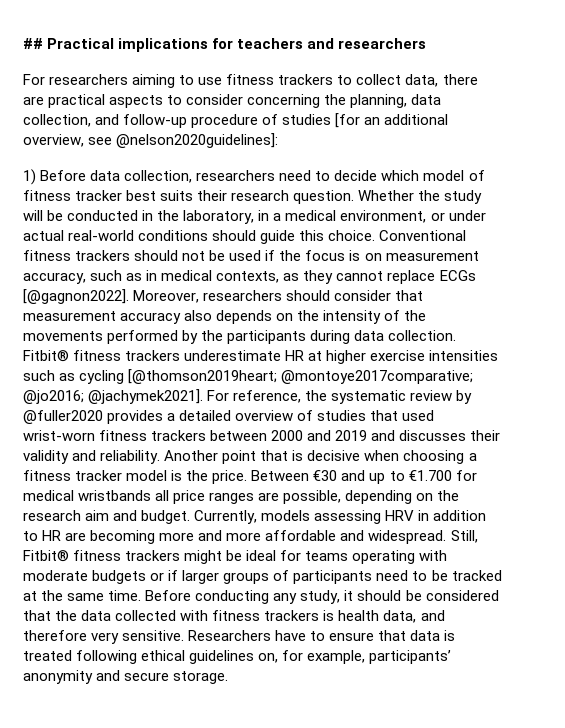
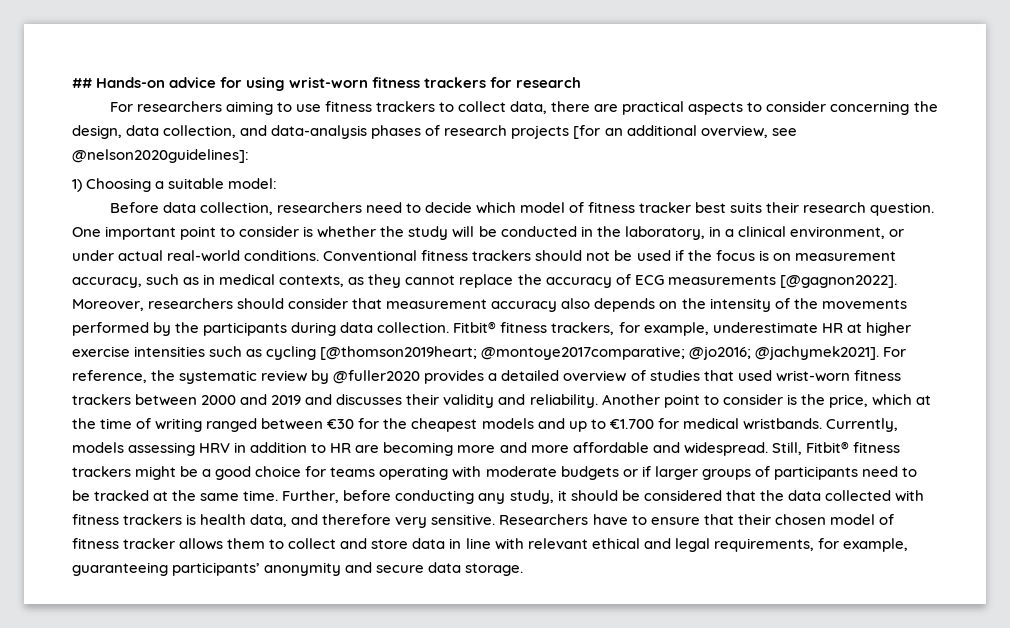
[47,38,427,52] Practical implications for teachers and researchers -> [96,77,582,91] Hands-on advice for using wrist-worn fitness trackers for research
[350,94,408,108] planning, -> [72,125,122,139] design,
[123,114,332,128] follow-up procedure of studies -> [271,125,570,139] data-analysis phases of research projects
(36, 177) none -> [86,178,278,192] Choosing a suitable model: //
[358,190,415,201] Whether -> [72,226,377,240] One important point to consider is whether
[285,210,337,221] medical -> [737,226,786,237] clinical
[138,230,376,244] conditions should guide this choice. -> [244,250,320,261] conditions.
[439,270,476,281] ECGs -> [517,274,776,288] the accuracy of ECG measurements
[125,350,181,361] trackers -> [551,322,709,336] trackers, for example,
[260,450,477,464] [23,470,338,484] that is decisive when choosing a fitness tracker model is the price. Between €30 -> [703,394,931,408] [72,418,534,432] to consider is the price, which at the time of writing ranged between €30 for the cheapest models
[78,490,460,504] [23,510,191,524] wristbands all price ranges are possible, depending on the research aim and budget. -> [742,418,822,430] wristbands.
[246,550,277,561] ideal -> [202,466,302,480] a good choice
[145,590,192,601] Before -> [282,490,392,503] Further, before
[410,630,456,641] [23,650,366,664] data is treated following ethical guidelines on, for example, -> [737,514,894,525] [72,538,908,552] [72,562,168,576] their chosen model of fitness tracker allows them to collect and store data in line with relevant ethical and legal requirements, for example, guaranteeing
(170, 676) none -> [428,562,462,573] data

